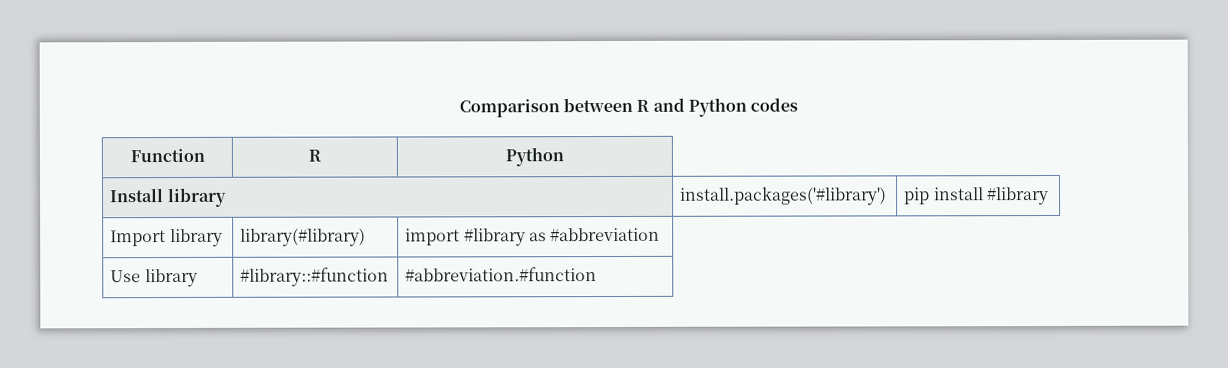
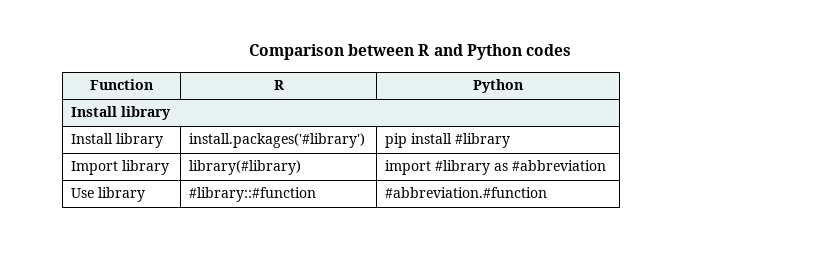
(227, 197) none -> [71,133,164,148] // Install library

